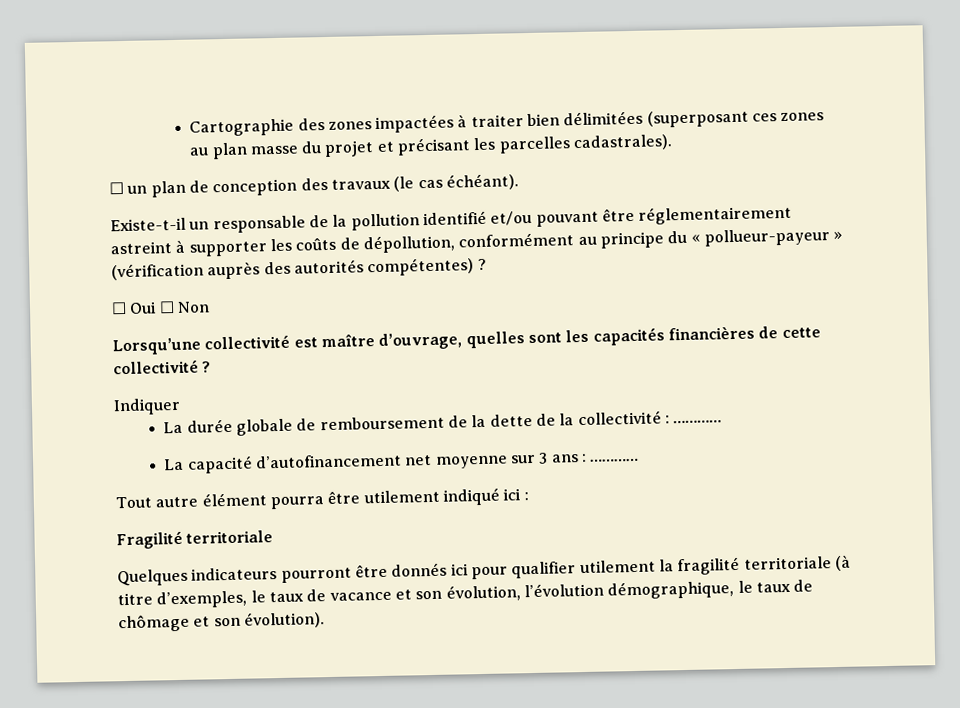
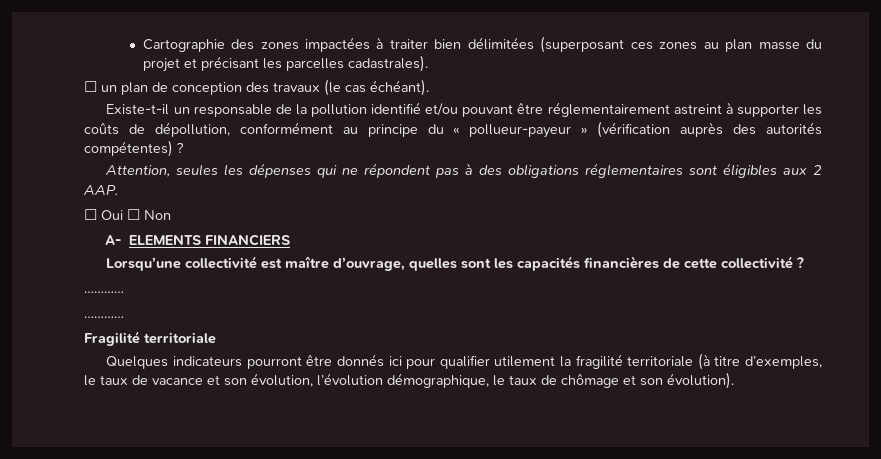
(487, 264) none -> [105,163,823,178] [83,185,118,195] // Attention, seules les dépenses qui ne répondent pas à des obligations réglementaires sont éligibles aux 2 AAP.
(210, 307) none -> [105,234,290,246] // A- ELEMENTS FINANCIERS
[113,397,181,416] [163,410,723,436] [164,452,640,474] [115,487,529,510] Indiquer // La durée globale de remboursement de la dette de la collectivité : ………… // La capacité d’autofinancement net moyenne sur 3 ans : ………… // Tout autre élément pourra être utilement indiqué ici : -> [84,291,124,293] [84,316,124,318] ………… // …………

